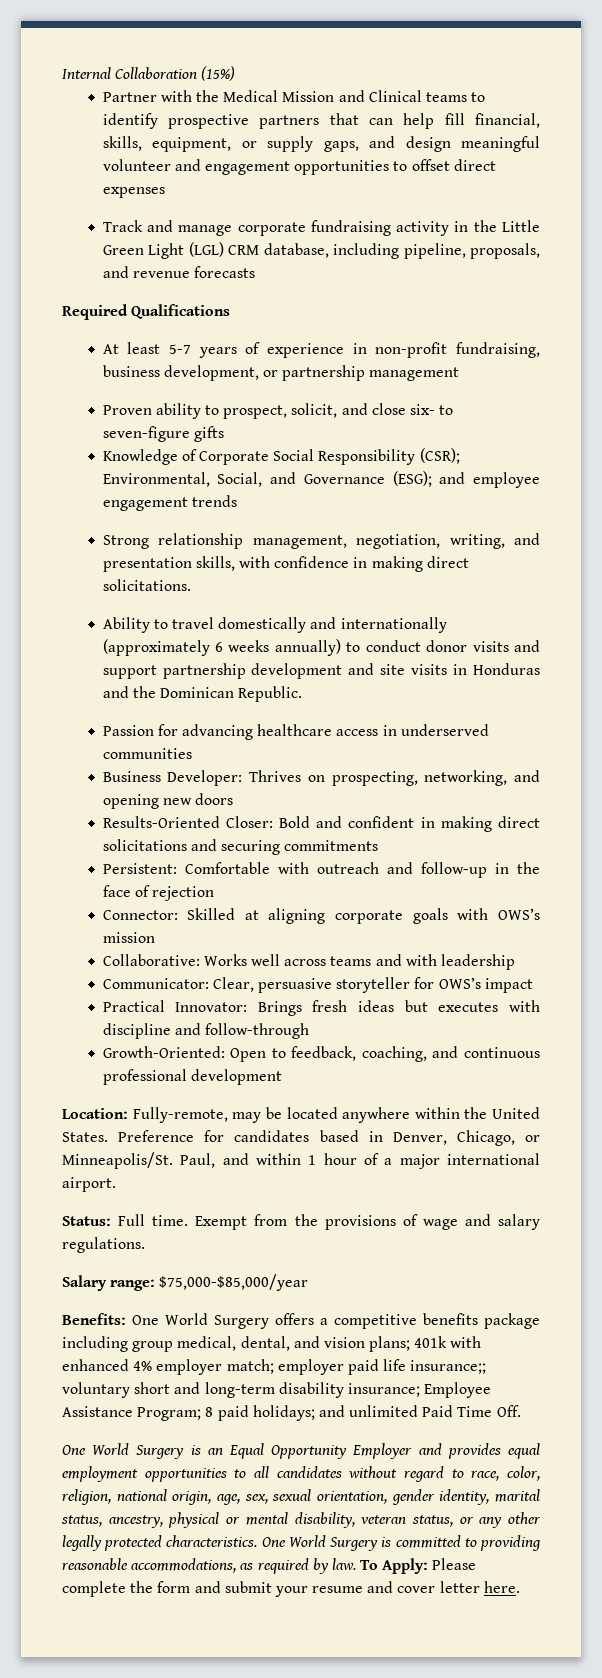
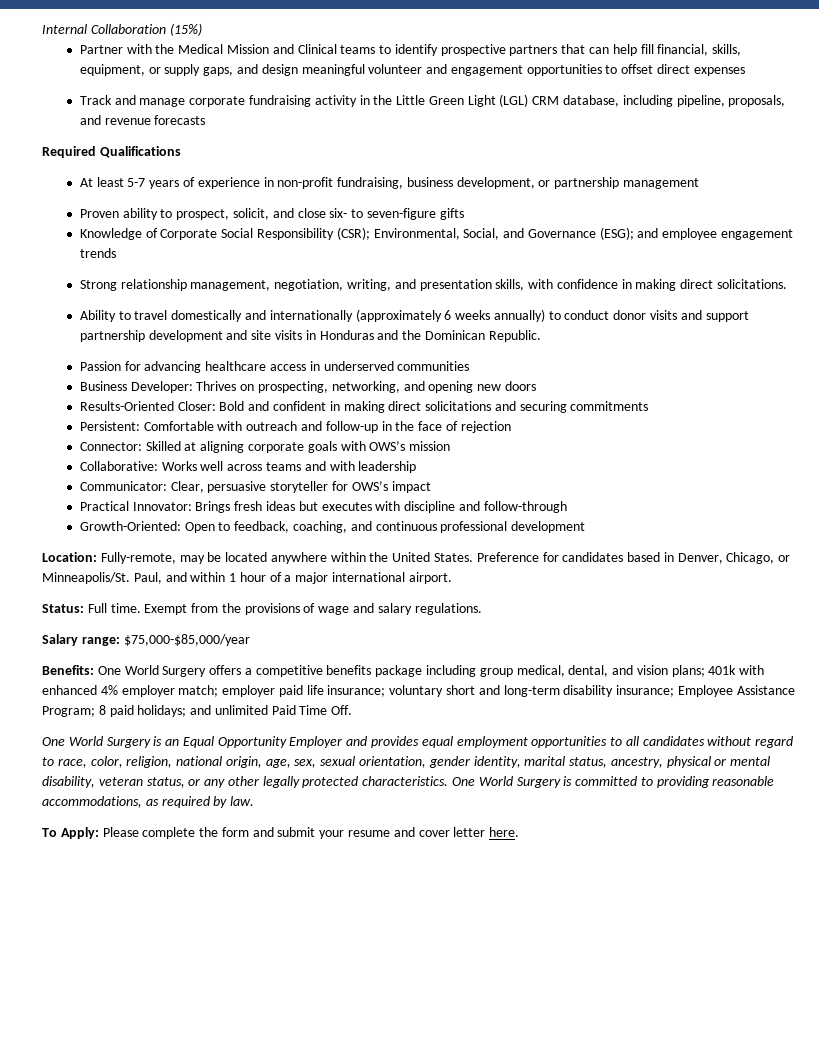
[410,1360,487,1374] insurance;; -> [327,685,386,697] insurance;
(356, 1564) none -> (255, 801) //

